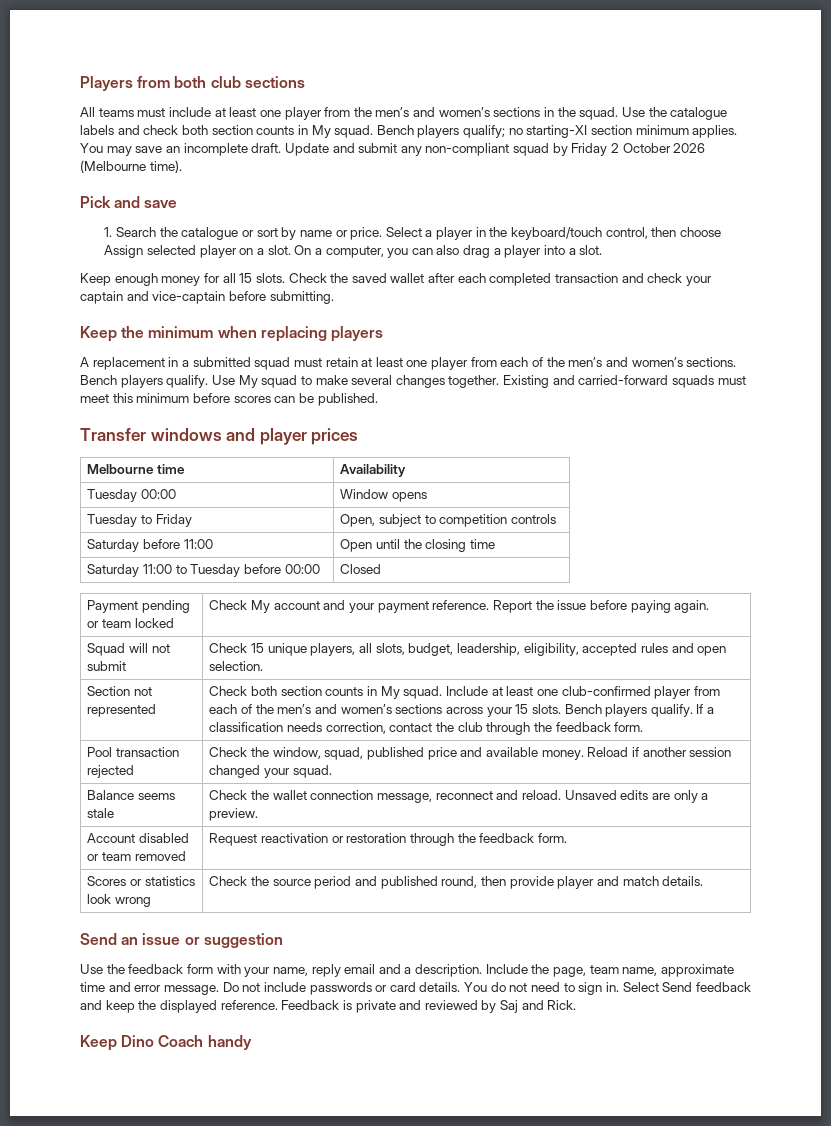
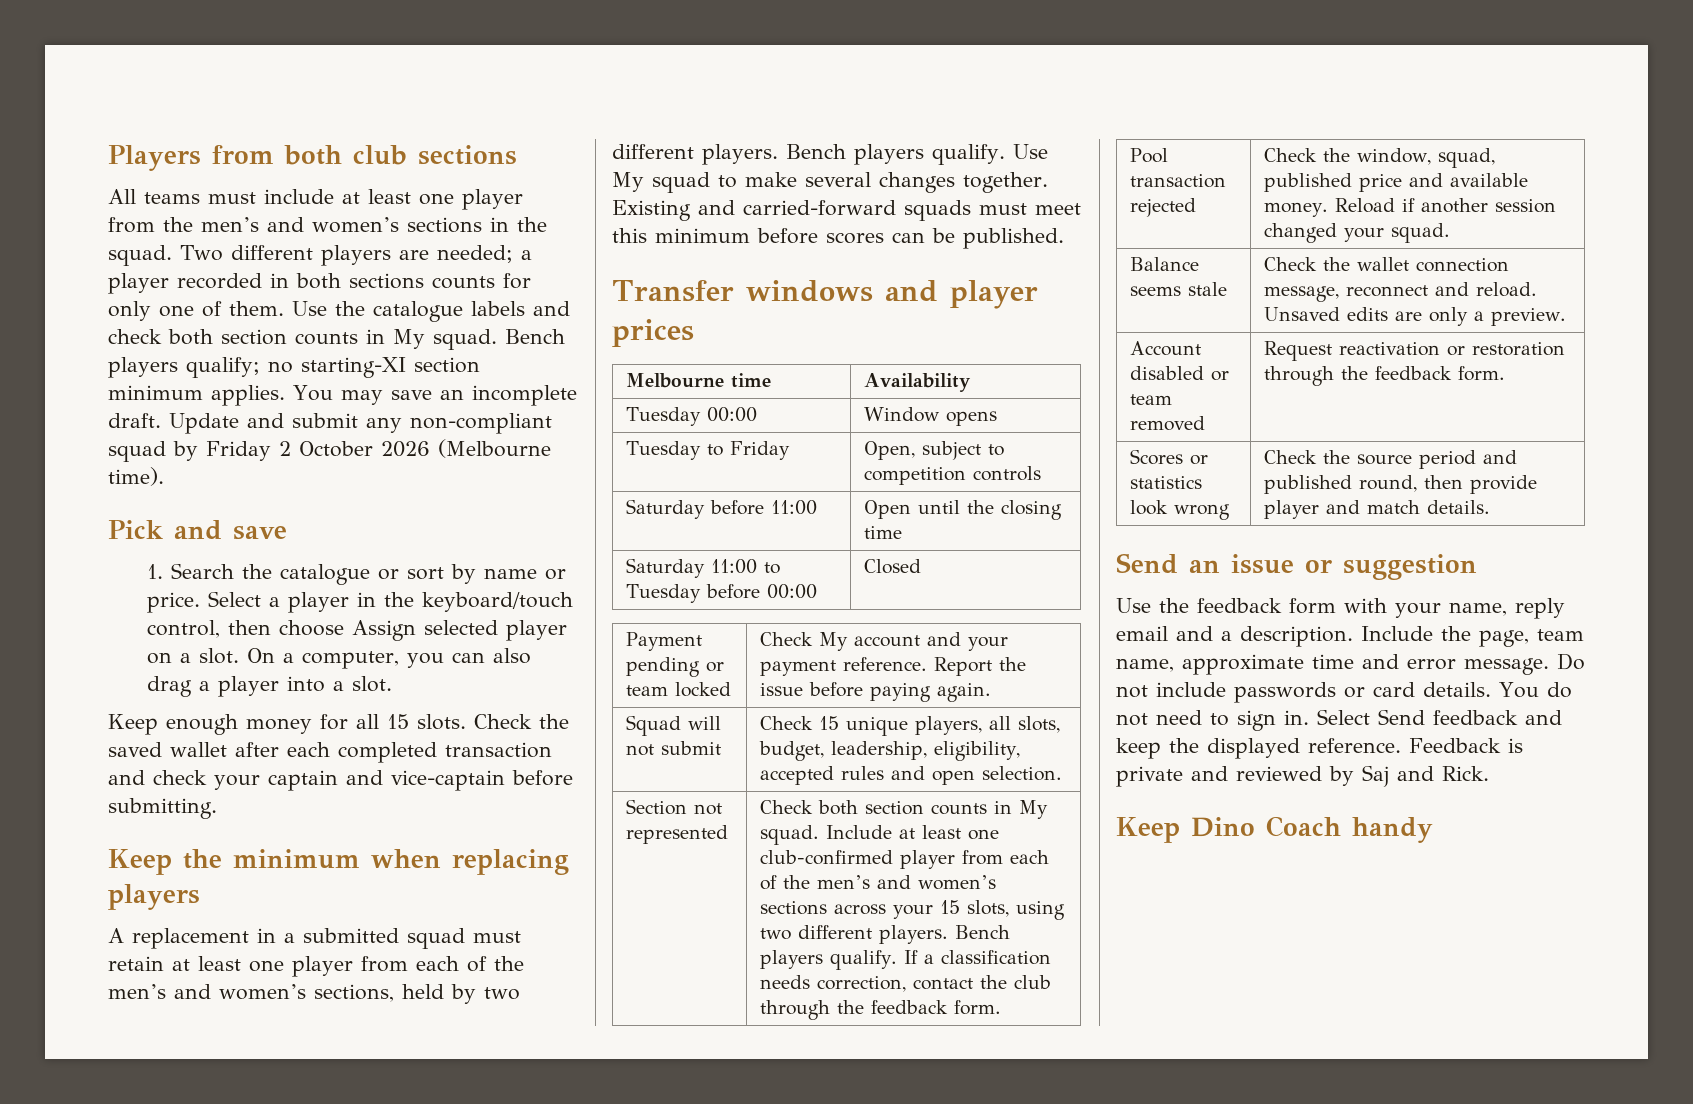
(619, 113) none -> [180,245,532,266] [108,273,531,294] [108,301,284,321] Two different players are needed; a player recorded in both sections counts for only one of them.
[686,357,737,367] sections. -> [314,984,520,1004] [612,144,778,165] sections, held by two different players.
[531,704,561,714] slots. -> [967,900,1066,920] [760,925,949,944] slots, using two different players.

